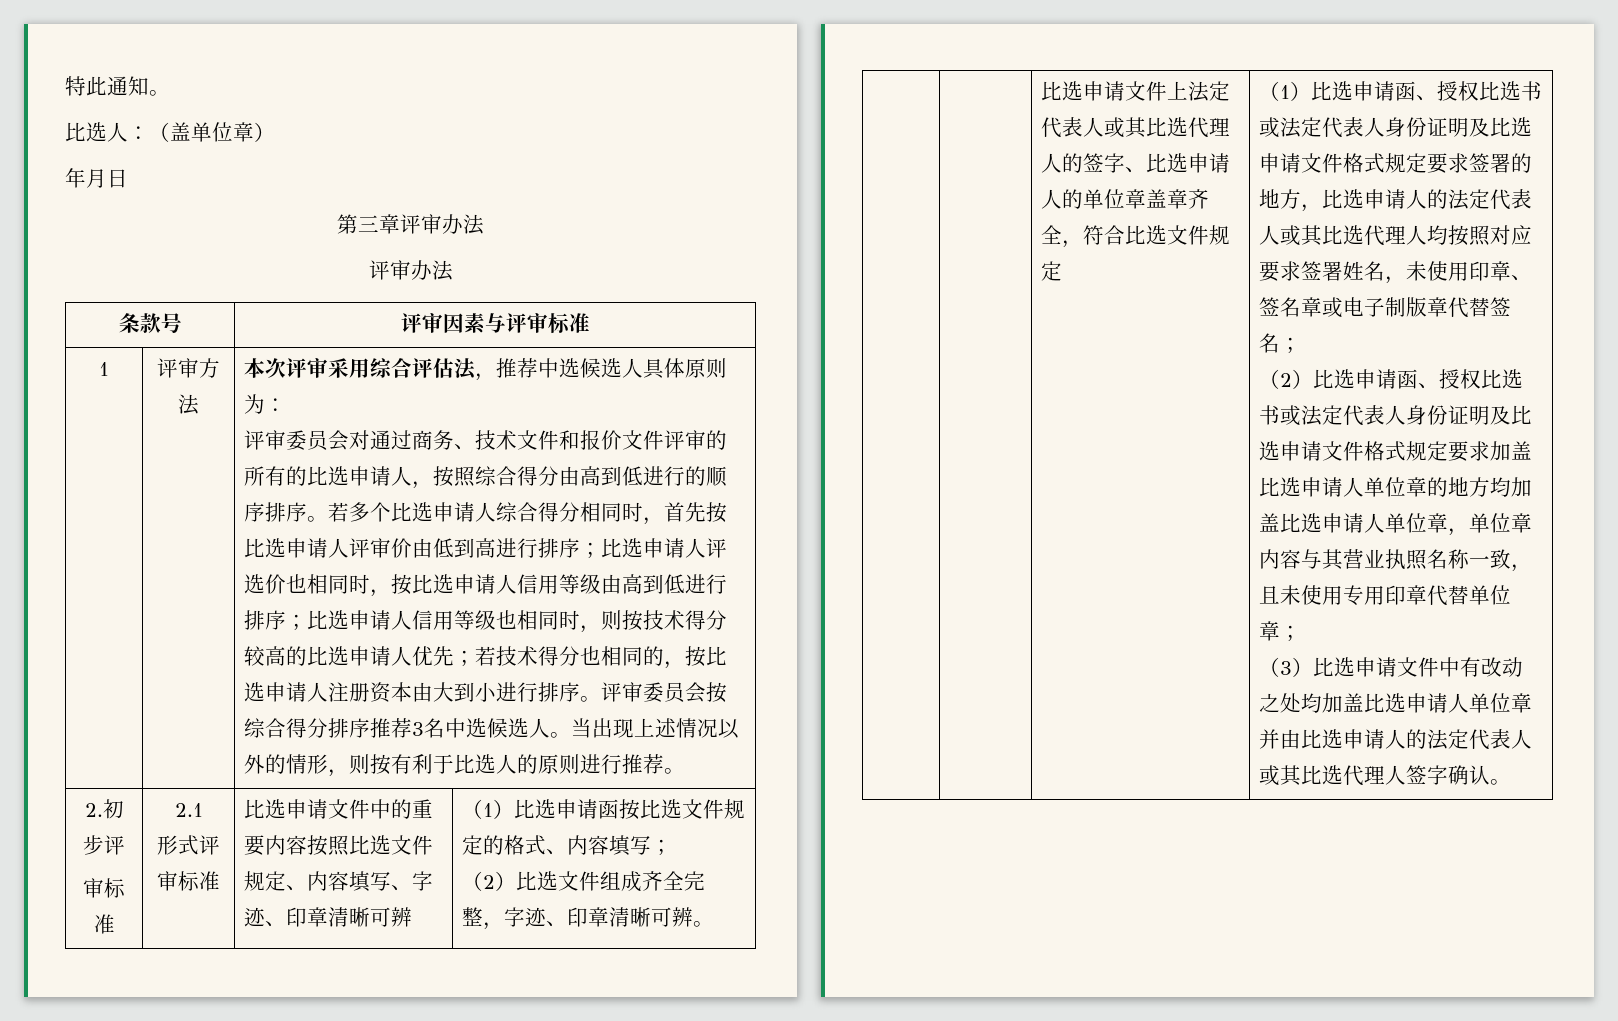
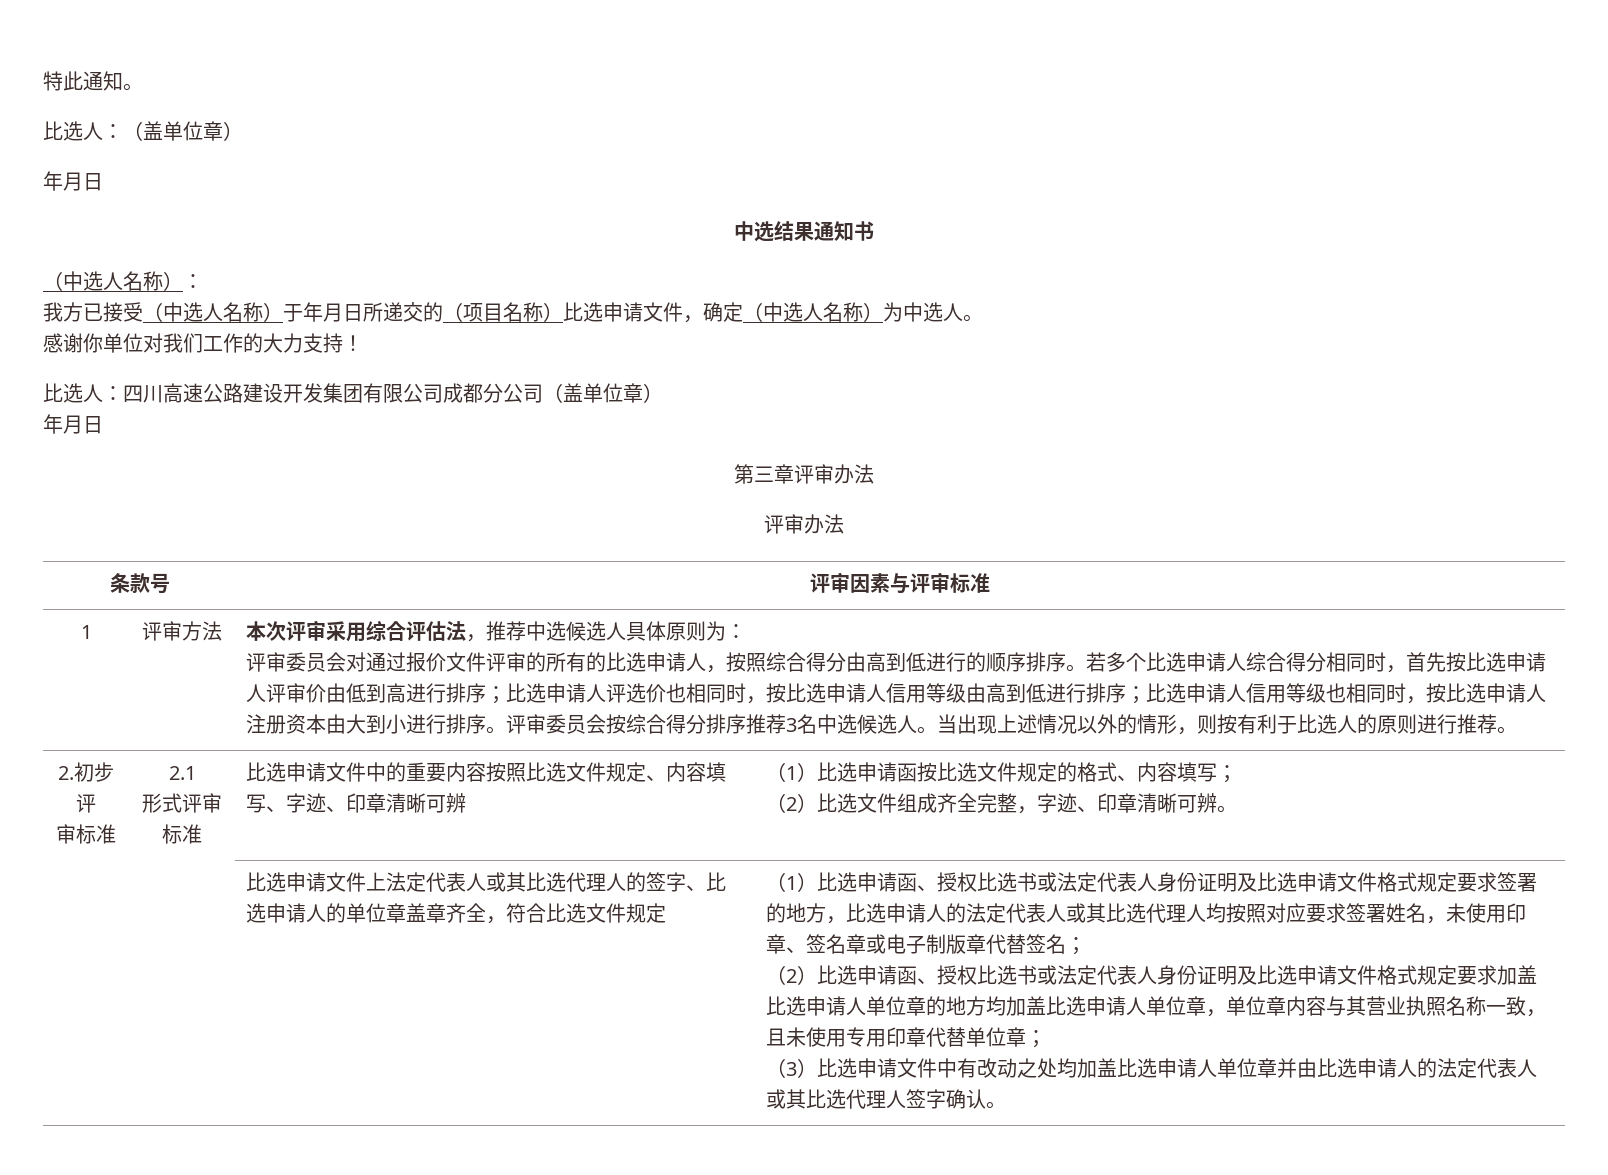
(128, 178) none -> [734,221,874,242] [43,271,203,291] [43,302,983,323] [43,333,363,353] [43,383,663,403] [43,414,103,434] // 中选结果通知书 // （中选人名称）： // 我方已接受（中选人名称）于年月日所递交的（项目名称）比选申请文件，确定（中选人名称）为中选人。 // 感谢你单位对我们工作的大力支持！ // 比选人：四川高速公路建设开发集团有限公司成都分公司（盖单位章） // 年月日
[412,430,581,450] 商务、技术文件和 -> (407, 662) none
[601,610,728,631] [244,646,686,669] 则按技术得分较高的比选申请人优先；若技术得分也相同的， -> (1427, 700) none

